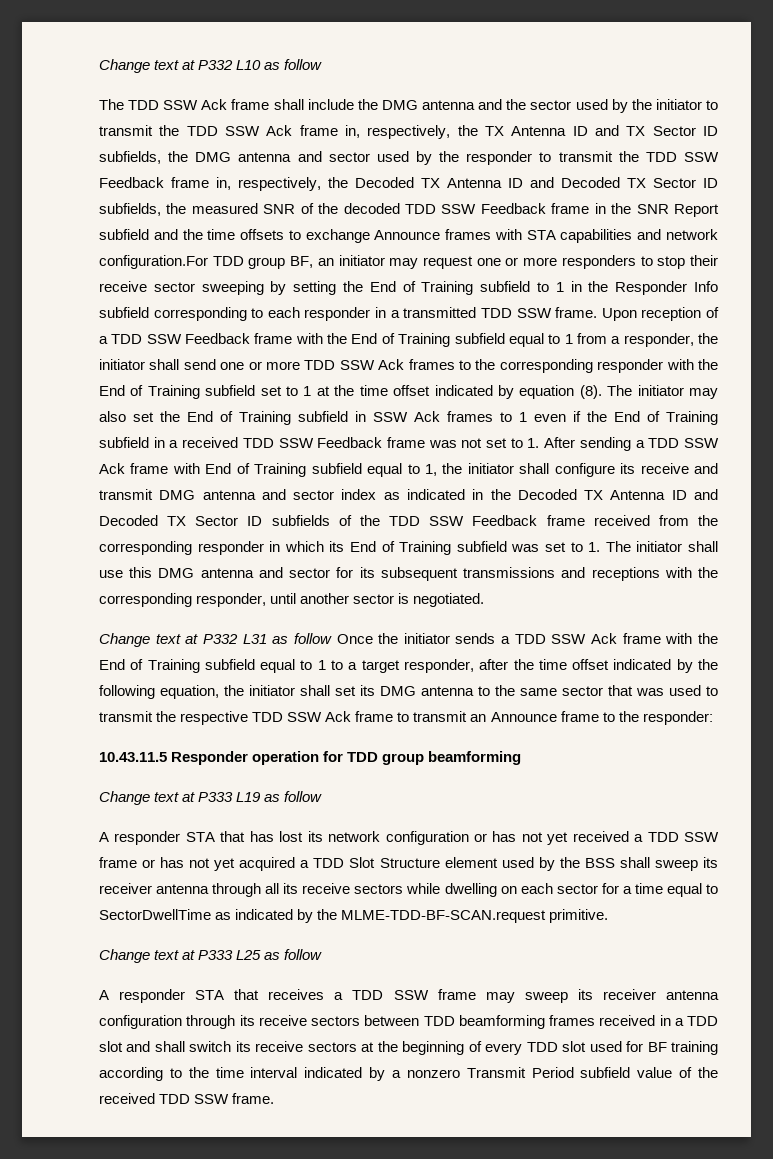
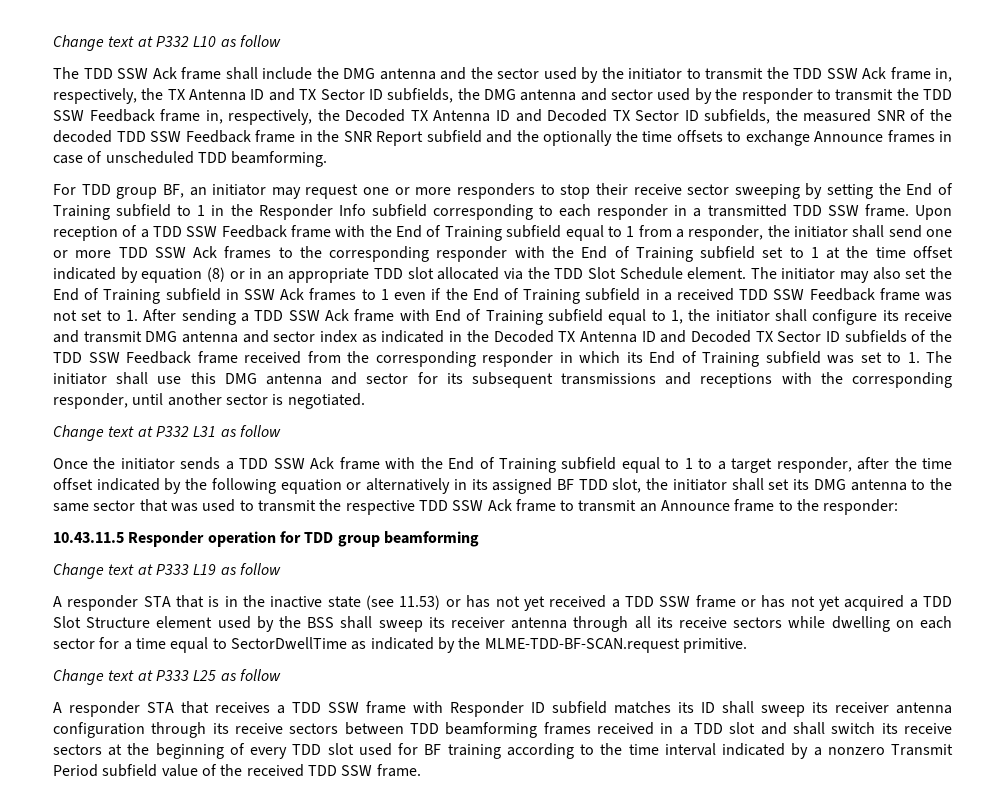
(203, 234) none -> [543,130,638,146] optionally the
[494,229,718,243] [99,255,208,269] with STA capabilities and network configuration.For -> [939,131,952,142] [53,151,328,167] [53,184,76,195] in case of unscheduled TDD beamforming. // For
[579,385,602,399] (8). -> [206,267,747,283] (8) or in an appropriate TDD slot allocated via the TDD Slot Schedule element.
(332, 638) none -> (281, 431) //
[160,685,219,699] equation, -> [280,478,642,494] equation or alternatively in its assigned BF TDD slot,
[249,831,469,845] has lost its network configuration -> [208,595,441,610] is in the inactive state (see 11.53)
[485,992,515,1003] may -> [413,701,754,717] with Responder ID subfield matches its ID shall

